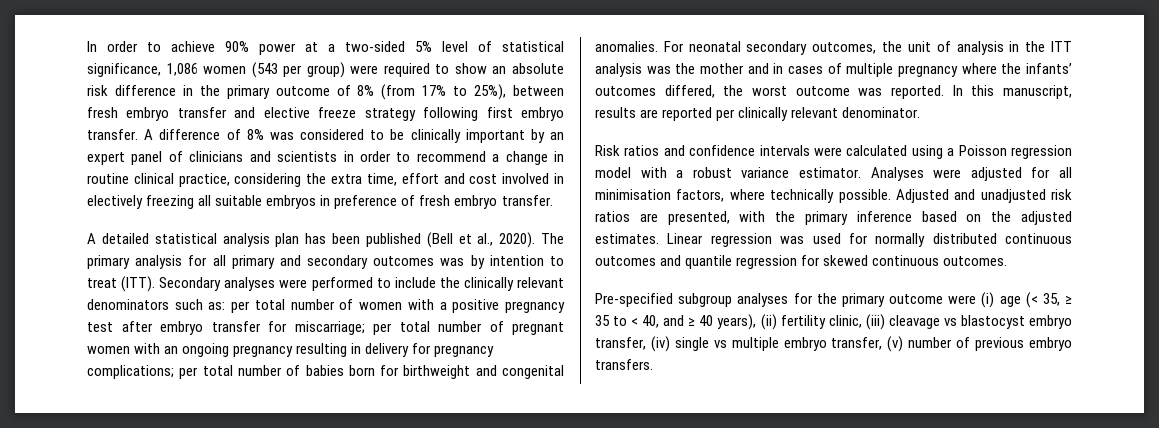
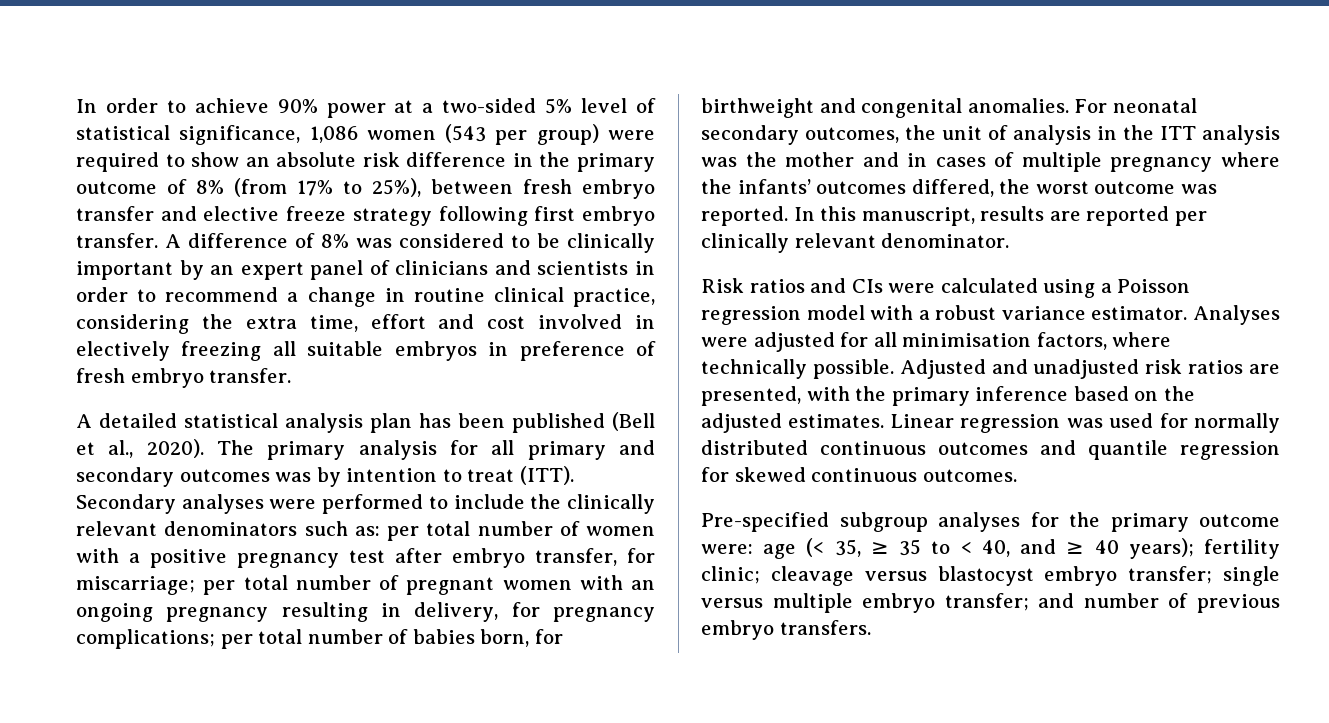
[211,321,261,332] transfer -> [535,548,617,566] transfer,
[365,343,410,357] delivery -> [414,602,499,622] delivery,
[348,365,375,376] born -> [480,629,530,647] born,
[689,145,810,156] confidence intervals -> [851,279,883,293] CIs
[948,292,995,308] were (i) -> [701,544,753,554] were:
[717,314,1072,330] [595,336,904,352] years), (ii) fertility clinic, (iii) cleavage vs blastocyst embryo transfer, (iv) single vs multiple embryo transfer, (v) -> [1128,538,1280,559] [701,566,1280,586] [701,593,1075,613] years); fertility clinic; cleavage versus blastocyst embryo transfer; single versus multiple embryo transfer; and

